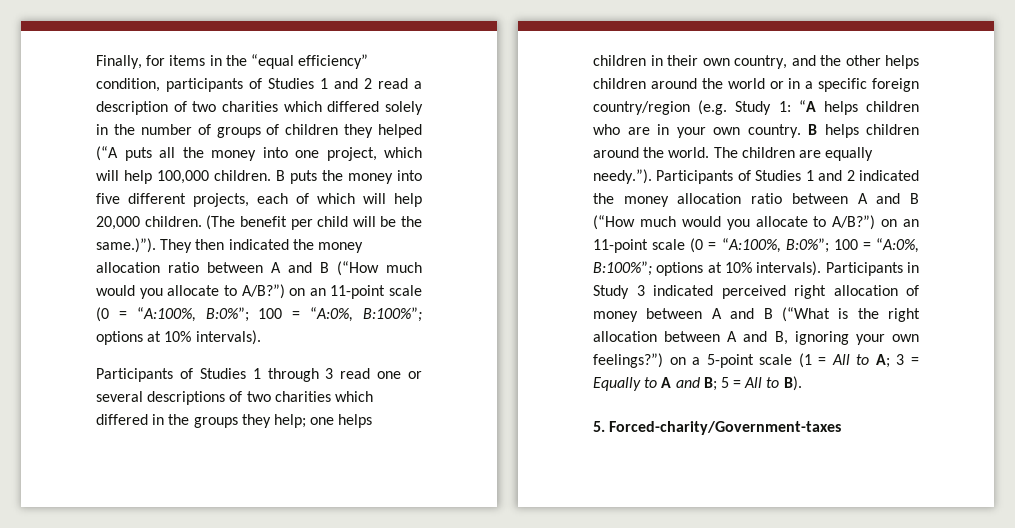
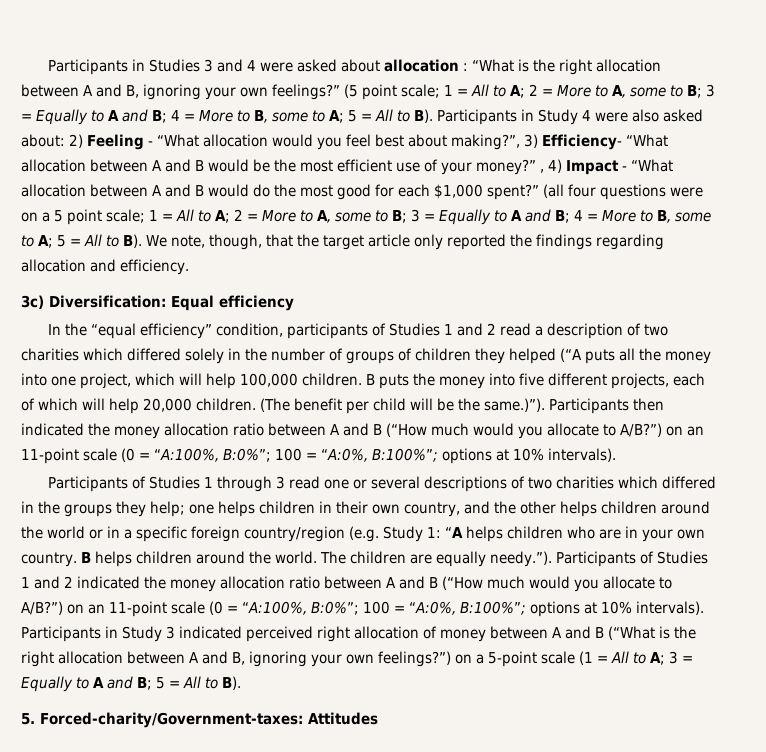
[96,55,222,69] Finally, for items in -> [47,59,661,75] [21,84,715,100] [21,109,703,125] [21,134,668,150] [21,159,673,175] [21,184,703,200] [21,209,711,225] [21,234,664,250] [21,259,189,275] [21,295,294,311] [47,324,61,335] Participants in Studies 3 and 4 were asked about allocation : “What is the right allocation between A and B, ignoring your own feelings?” (5 point scale; 1 = All to A; 2 = More to A, some to B; 3 = Equally to A and B; 4 = More to B, some to A; 5 = All to B). Participants in Study 4 were also asked about: 2) Feeling - “What allocation would you feel best about making?”, 3) Efficiency- “What allocation between A and B would be the most efficient use of your money?” , 4) Impact - “What allocation between A and B would do the most good for each $1,000 spent?” (all four questions were on a 5 point scale; 1 = All to A; 2 = More to A, some to B; 3 = Equally to A and B; 4 = More to B, some to A; 5 = All to B). We note, though, that the target article only reported the findings regarding allocation and efficiency. // 3c) Diversification: Equal efficiency // In
[160,239,193,253] They -> [549,398,629,414] Participants
[609,421,842,435] Forced-charity/Government-taxes -> [40,712,378,728] Forced-charity/Government-taxes: Attitudes

